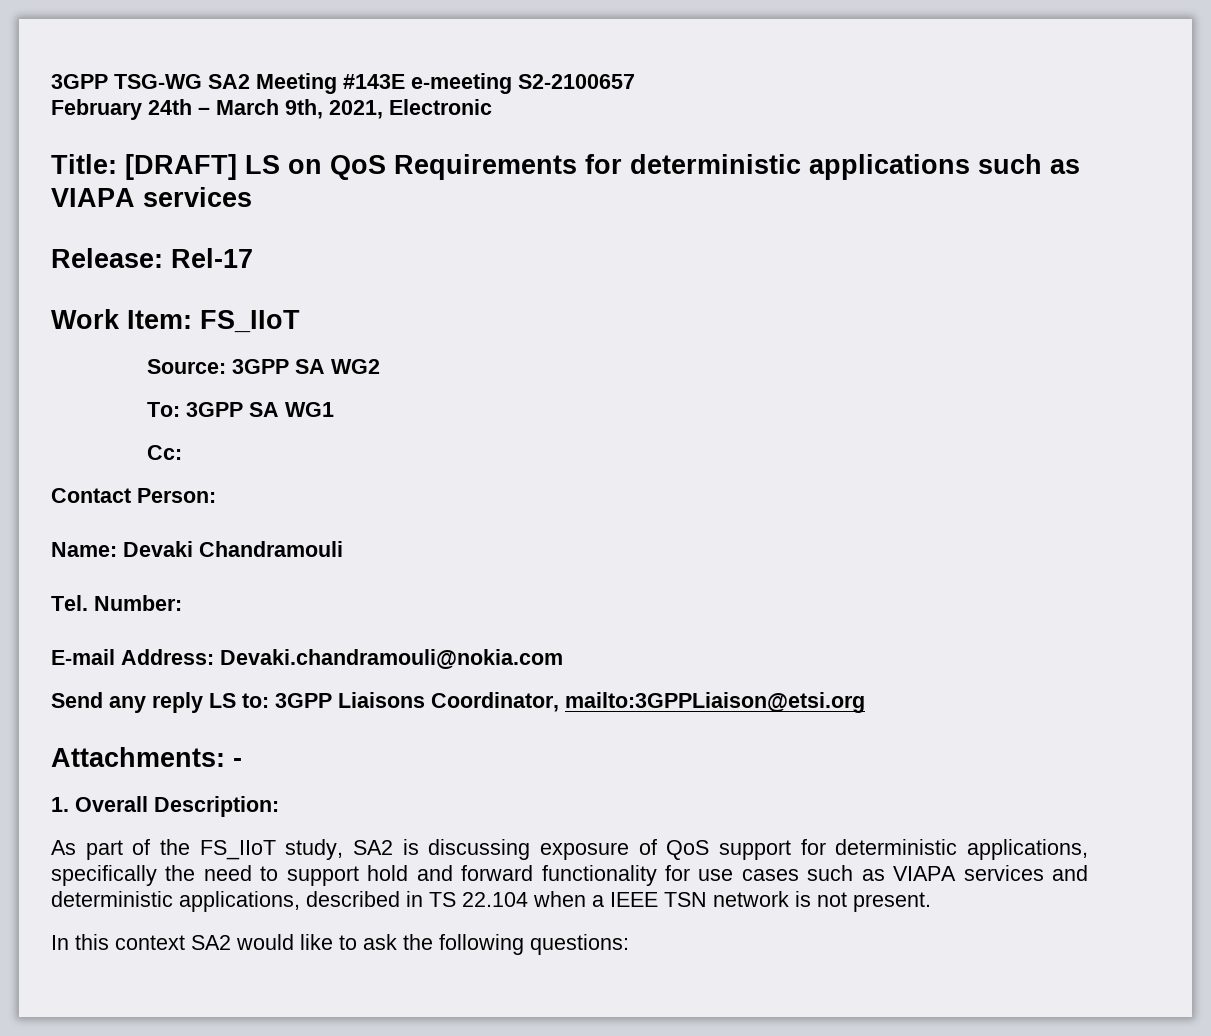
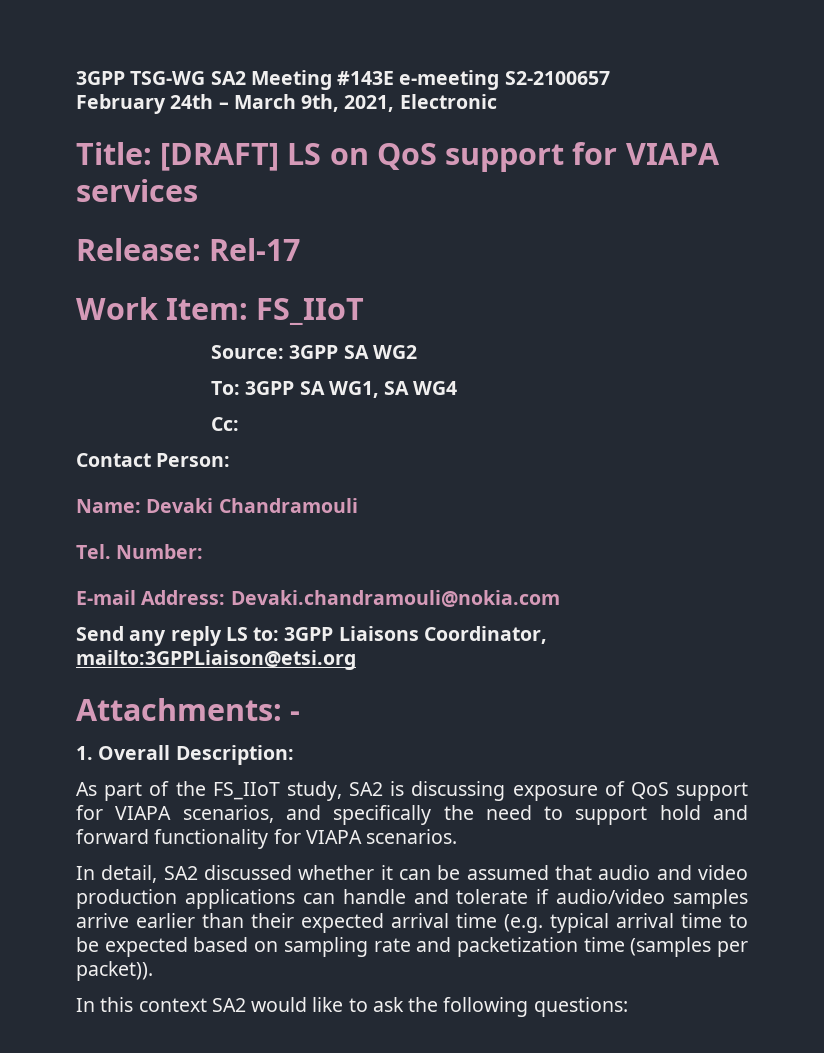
[394,154,1080,180] Requirements for deterministic applications such as -> [445,142,618,172] support for
[284,402,334,417] WG1 -> [328,381,458,398] WG1, SA WG4
[835,839,1088,860] deterministic applications, -> [115,805,321,823] VIAPA scenarios, and
[698,865,1088,881] [51,891,931,912] use cases such as VIAPA services and deterministic applications, described in TS 22.104 when a IEEE TSN network is not present. -> [305,829,458,844] [76,865,748,883] [76,889,748,909] [76,913,748,933] [76,937,748,957] [76,961,153,981] VIAPA scenarios. // In detail, SA2 discussed whether it can be assumed that audio and video production applications can handle and tolerate if audio/video samples arrive earlier than their expected arrival time (e.g. typical arrival time to be expected based on sampling rate and packetization time (samples per packet)).

